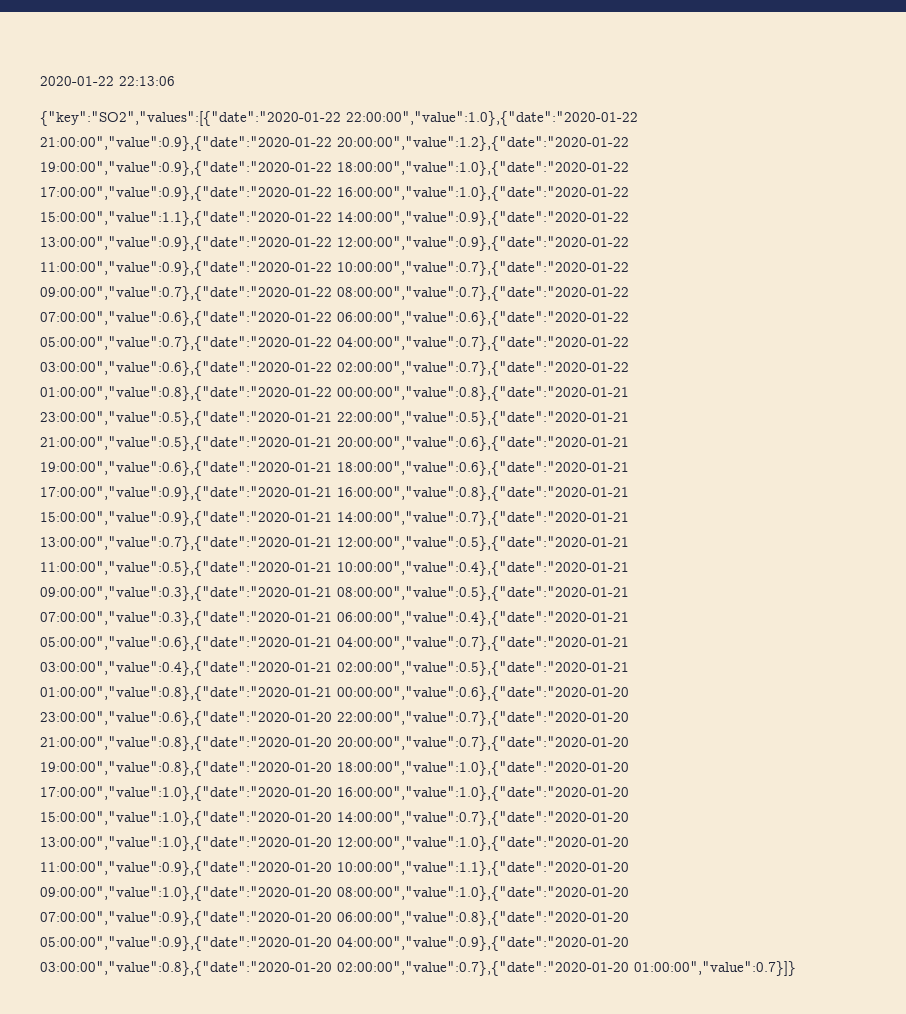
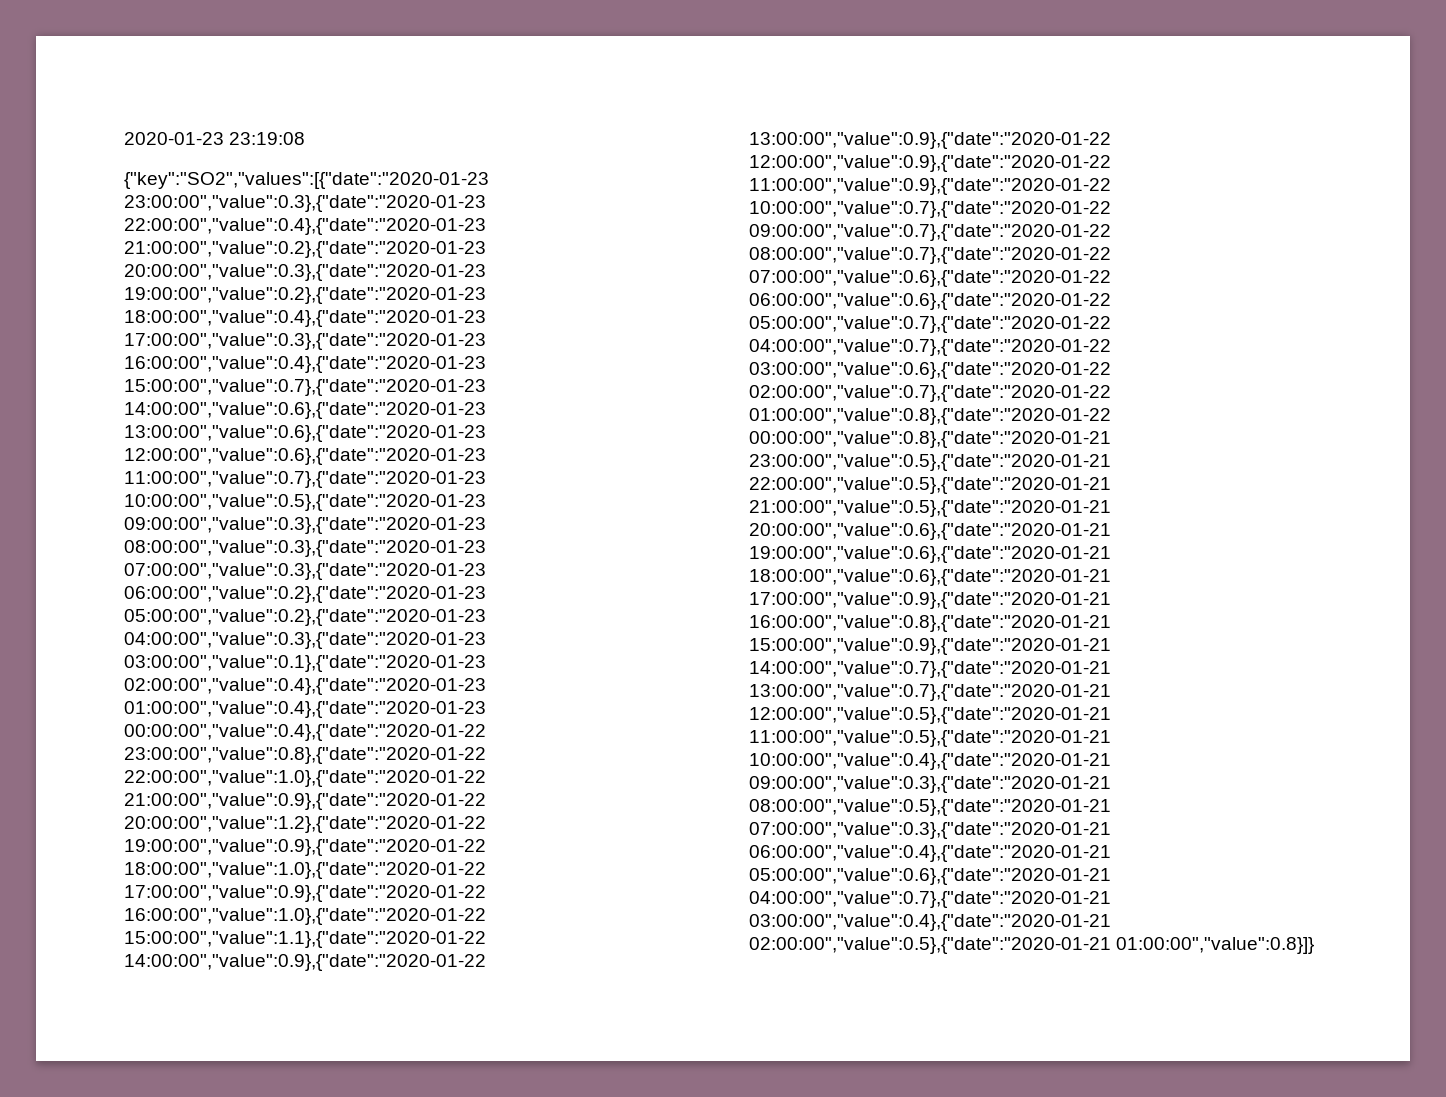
[40,76,175,86] [40,111,341,126] 2020-01-22 22:13:06 // {"key":"SO2","values":[{"date":"2020-01-22 -> [124,132,306,145] [124,172,489,189] [124,195,486,212] [124,218,486,235] [124,241,486,258] [124,264,486,281] [124,287,486,304] [124,310,486,327] [124,333,486,350] [124,356,486,373] [124,379,486,396] [124,402,486,419] [124,425,486,442] [124,448,486,465] [124,471,486,488] [124,494,486,511] [124,517,486,534] [124,540,486,557] [124,563,486,580] [124,586,486,603] [124,609,486,626] [124,632,486,649] [124,655,486,672] [124,678,486,695] [124,701,486,718] [124,724,486,741] [124,747,486,764] 2020-01-23 23:19:08 // {"key":"SO2","values":[{"date":"2020-01-23 23:00:00","value":0.3},{"date":"2020-01-23 22:00:00","value":0.4},{"date":"2020-01-23 21:00:00","value":0.2},{"date":"2020-01-23 20:00:00","value":0.3},{"date":"2020-01-23 19:00:00","value":0.2},{"date":"2020-01-23 18:00:00","value":0.4},{"date":"2020-01-23 17:00:00","value":0.3},{"date":"2020-01-23 16:00:00","value":0.4},{"date":"2020-01-23 15:00:00","value":0.7},{"date":"2020-01-23 14:00:00","value":0.6},{"date":"2020-01-23 13:00:00","value":0.6},{"date":"2020-01-23 12:00:00","value":0.6},{"date":"2020-01-23 11:00:00","value":0.7},{"date":"2020-01-23 10:00:00","value":0.5},{"date":"2020-01-23 09:00:00","value":0.3},{"date":"2020-01-23 08:00:00","value":0.3},{"date":"2020-01-23 07:00:00","value":0.3},{"date":"2020-01-23 06:00:00","value":0.2},{"date":"2020-01-23 05:00:00","value":0.2},{"date":"2020-01-23 04:00:00","value":0.3},{"date":"2020-01-23 03:00:00","value":0.1},{"date":"2020-01-23 02:00:00","value":0.4},{"date":"2020-01-23 01:00:00","value":0.4},{"date":"2020-01-23 00:00:00","value":0.4},{"date":"2020-01-22 23:00:00","value":0.8},{"date":"2020-01-22
[40,686,629,701] [40,711,629,726] [40,736,629,751] [40,761,629,776] [40,786,629,801] [40,811,629,826] [40,836,629,851] [40,861,629,876] [40,886,629,901] [40,911,629,926] [40,936,629,951] [40,961,796,976] 01:00:00","value":0.8},{"date":"2020-01-21 00:00:00","value":0.6},{"date":"2020-01-20 23:00:00","value":0.6},{"date":"2020-01-20 22:00:00","value":0.7},{"date":"2020-01-20 21:00:00","value":0.8},{"date":"2020-01-20 20:00:00","value":0.7},{"date":"2020-01-20 19:00:00","value":0.8},{"date":"2020-01-20 18:00:00","value":1.0},{"date":"2020-01-20 17:00:00","value":1.0},{"date":"2020-01-20 16:00:00","value":1.0},{"date":"2020-01-20 15:00:00","value":1.0},{"date":"2020-01-20 14:00:00","value":0.7},{"date":"2020-01-20 13:00:00","value":1.0},{"date":"2020-01-20 12:00:00","value":1.0},{"date":"2020-01-20 11:00:00","value":0.9},{"date":"2020-01-20 10:00:00","value":1.1},{"date":"2020-01-20 09:00:00","value":1.0},{"date":"2020-01-20 08:00:00","value":1.0},{"date":"2020-01-20 07:00:00","value":0.9},{"date":"2020-01-20 06:00:00","value":0.8},{"date":"2020-01-20 05:00:00","value":0.9},{"date":"2020-01-20 04:00:00","value":0.9},{"date":"2020-01-20 03:00:00","value":0.8},{"date":"2020-01-20 02:00:00","value":0.7},{"date":"2020-01-20 01:00:00","value":0.7}]} -> [1116,937,1315,954] 01:00:00","value":0.8}]}

